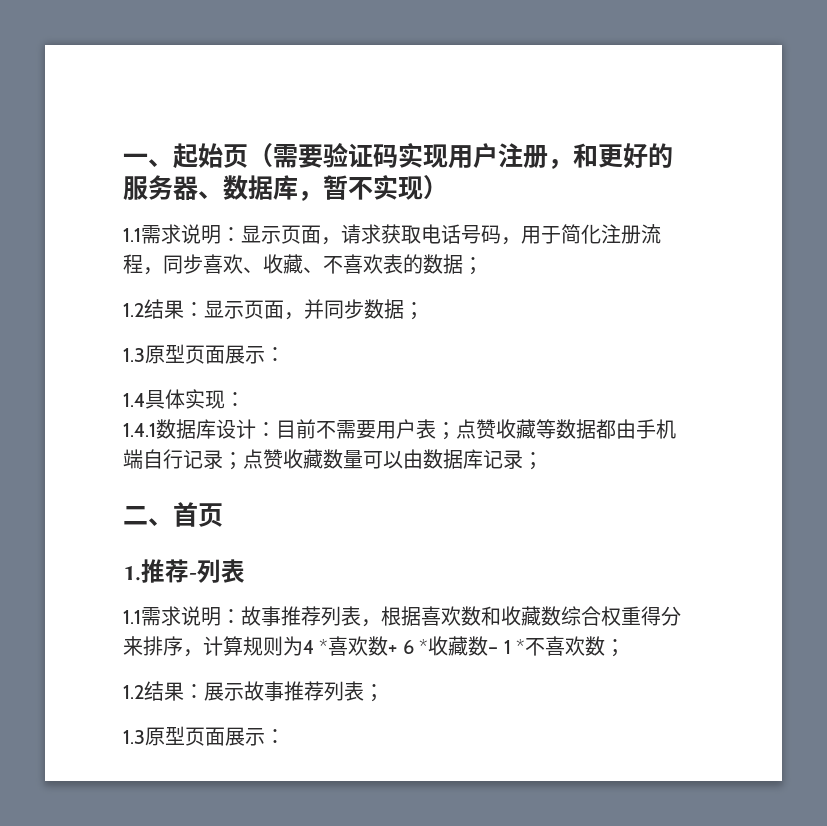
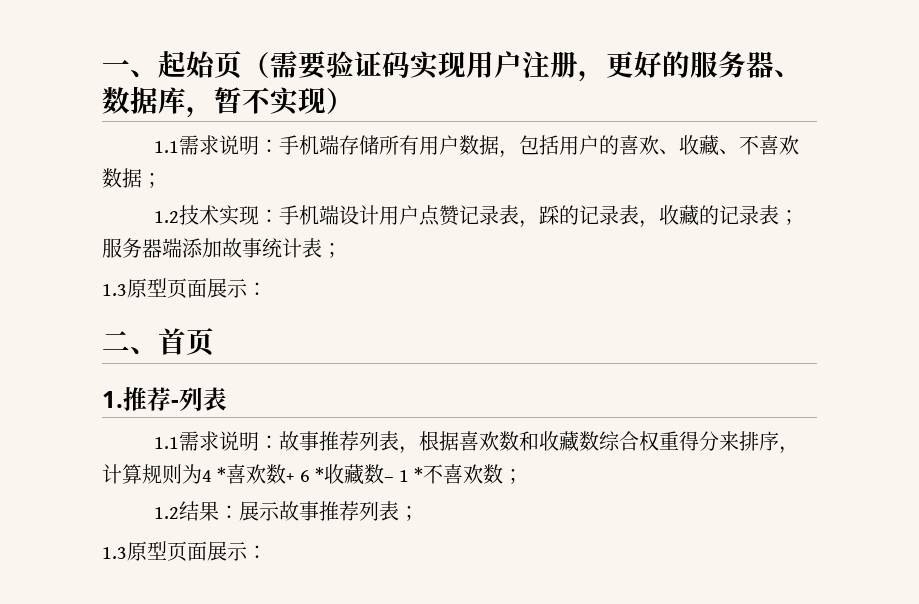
[573,143,598,168] 和 -> (606, 76) none
[241,224,661,245] [123,254,203,275] 显示页面，请求获取电话号码，用于简化注册流程，同步 -> [278,135,619,158] 手机端存储所有用户数据，包括用户的
[383,254,423,274] 表的 -> (799, 145) none
[144,299,424,320] [123,344,285,364] [123,389,245,409] [123,419,676,440] [123,449,543,470] 结果：显示页面，并同步数据； // 1.3原型页面展示： // 1.4具体实现： // 1.4.1数据库设计：目前不需要用户表；点赞收藏等数据都由手机端自行记录；点赞收藏数量可以由数据库记录； -> [178,205,799,228] [102,238,342,258] [102,278,267,298] 技术实现：手机端设计用户点赞记录表，踩的记录表，收藏的记录表；服务器端添加故事统计表； // 1.3原型页面展示：

